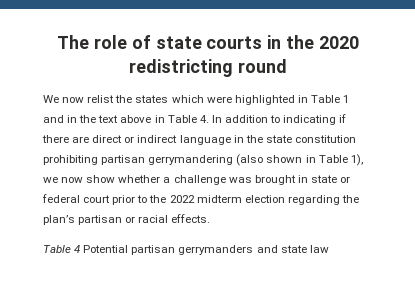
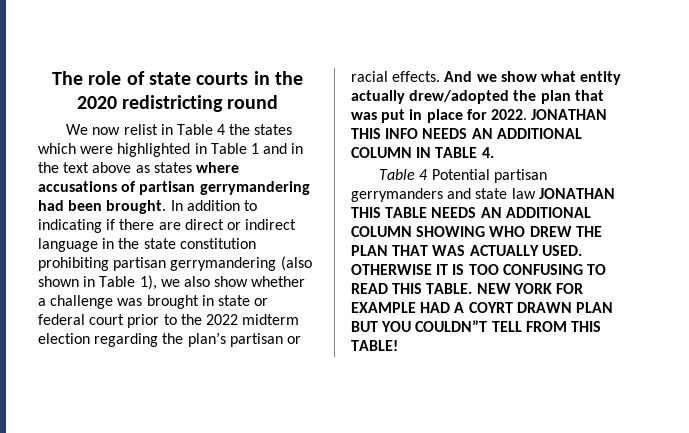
(115, 99) none -> [160,124,226,135] in Table 4
[154,115,209,123] in Table 4. -> [135,162,239,173] [38,181,310,195] [38,200,167,214] as states where accusations of partisan gerrymandering had been brought.
[61,177,84,183] now -> [183,276,210,287] also
(211, 218) none -> [444,71,622,85] [351,90,604,104] [351,109,608,123] [351,128,582,139] [351,147,494,158] And we show what entity actually drew/adopted the plan that was put in place for 2022. JONATHAN THIS INFO NEEDS AN ADDITIONAL COLUMN IN TABLE 4.
(329, 249) none -> [538,188,615,199] [351,207,591,218] [351,226,602,237] [351,245,582,256] [351,264,606,275] [351,283,583,294] [351,302,613,313] [351,320,601,332] [351,340,398,351] JONATHAN THIS TABLE NEEDS AN ADDITIONAL COLUMN SHOWING WHO DREW THE PLAN THAT WAS ACTUALLY USED. OTHERWISE IT IS TOO CONFUSING TO READ THIS TABLE. NEW YORK FOR EXAMPLE HAD A COYRT DRAWN PLAN BUT YOU COULDN”T TELL FROM THIS TABLE!

